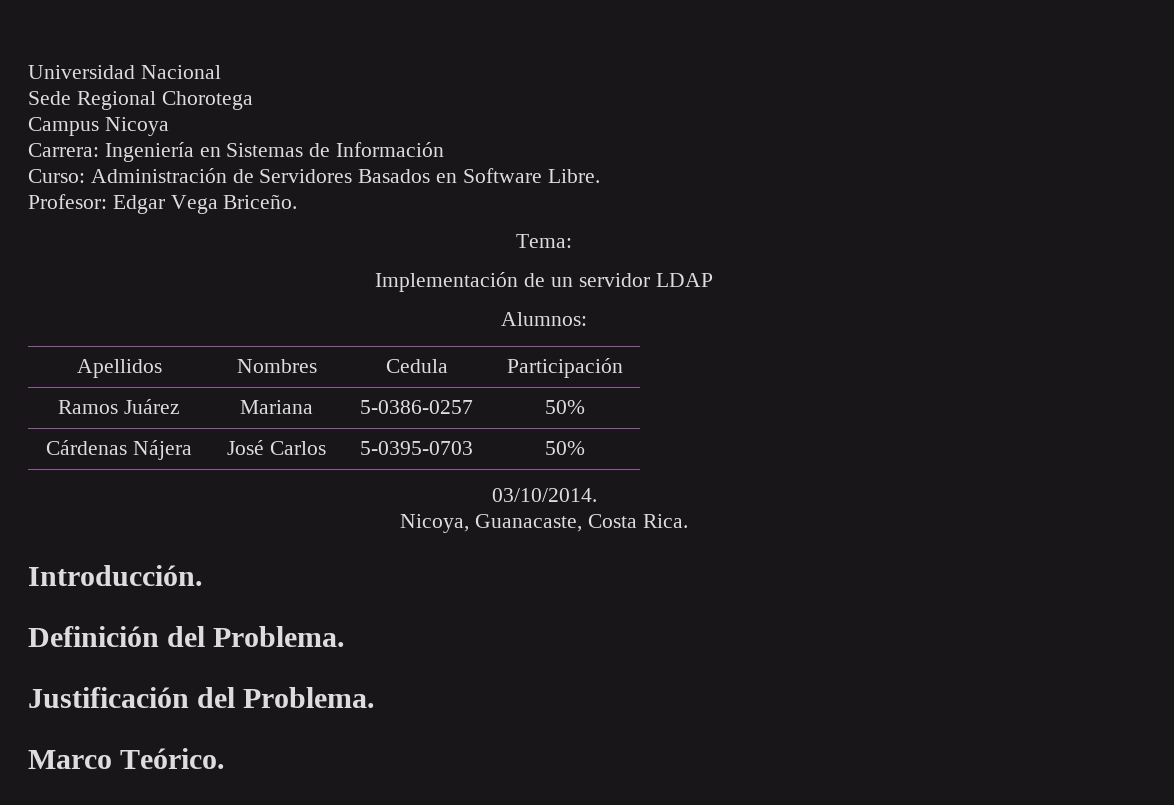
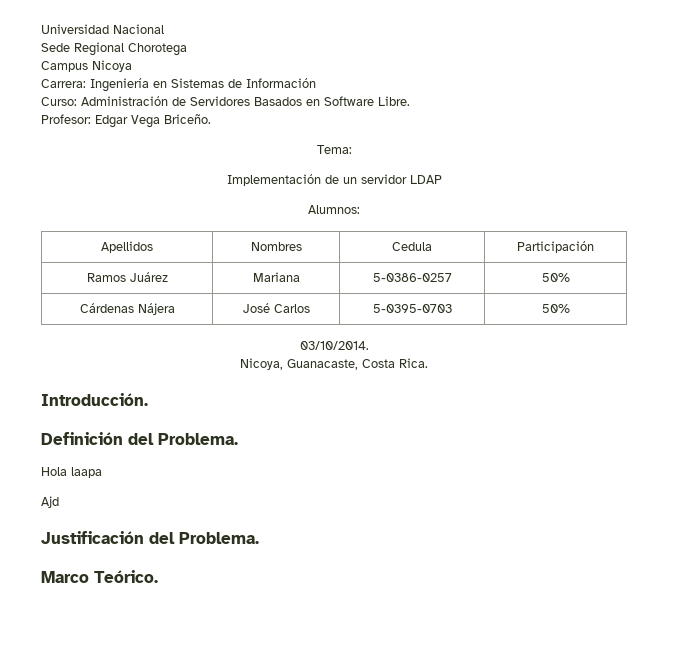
(346, 636) none -> [41,467,102,478] [41,496,59,508] // Hola laapa // Ajd

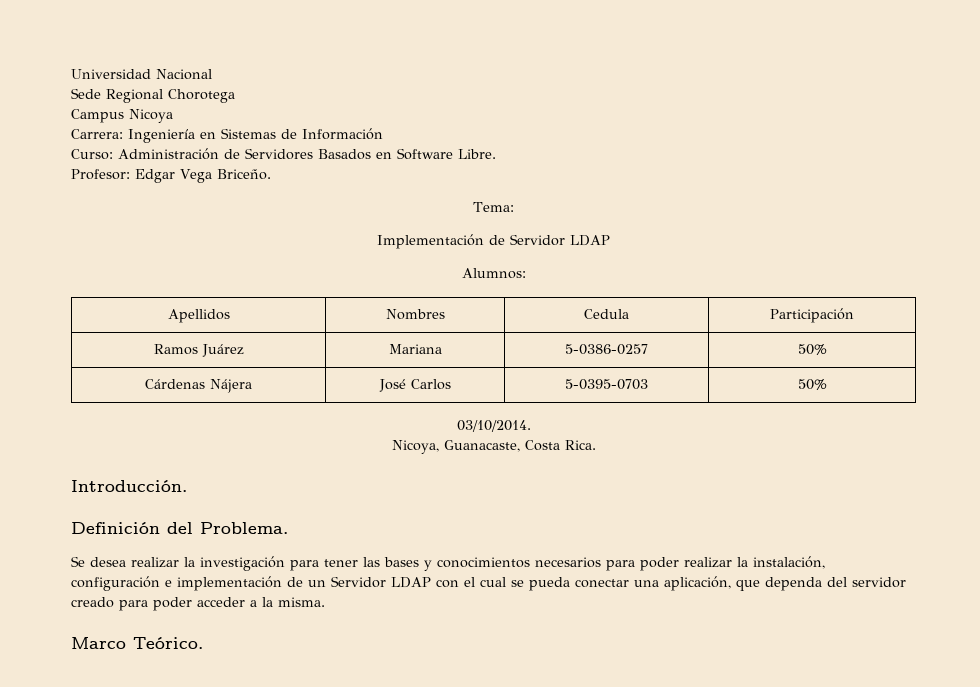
[342,174,407,184] un servidor -> [510,234,565,246] Servidor
[41,467,102,478] [41,496,59,508] [41,531,259,544] Hola laapa // Ajd // Justificación del Problema. -> [71,556,825,571] [71,576,906,591] [71,597,325,611] Se desea realizar la investigación para tener las bases y conocimientos necesarios para poder realizar la instalación, configuración e implementación de un Servidor LDAP con el cual se pueda conectar una aplicación, que dependa del servidor creado para poder acceder a la misma.

